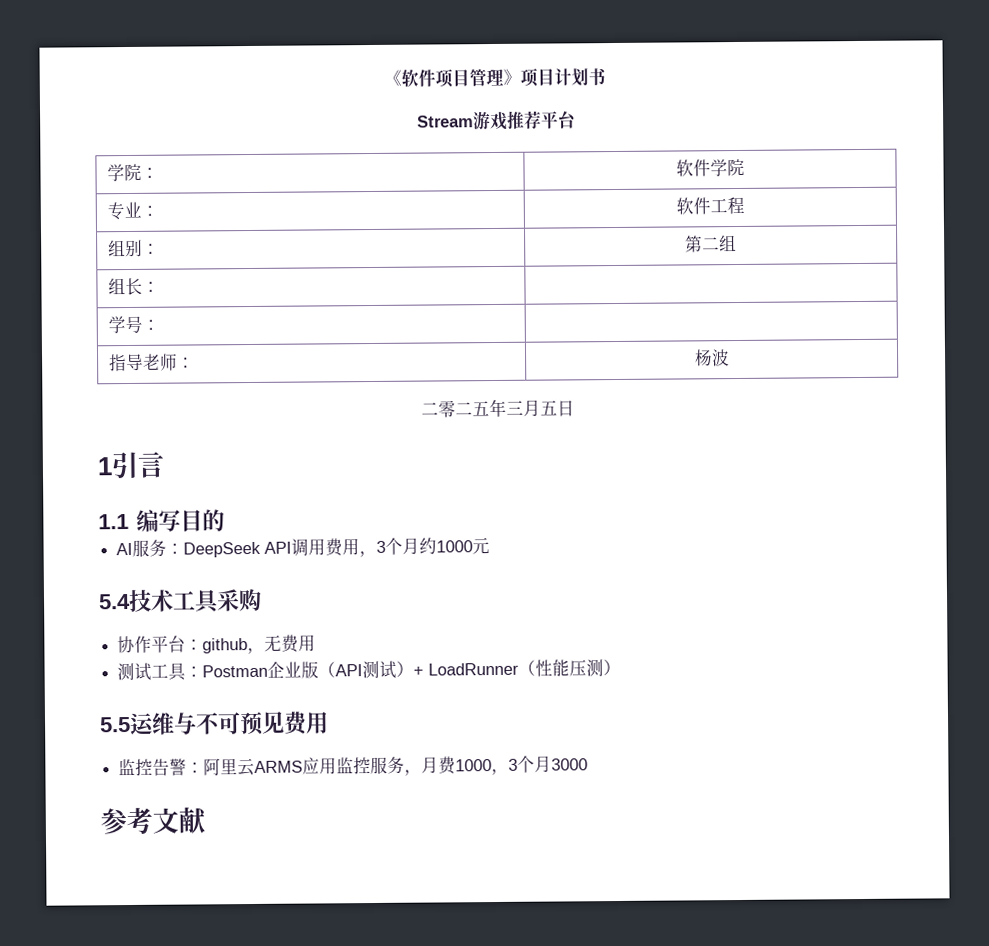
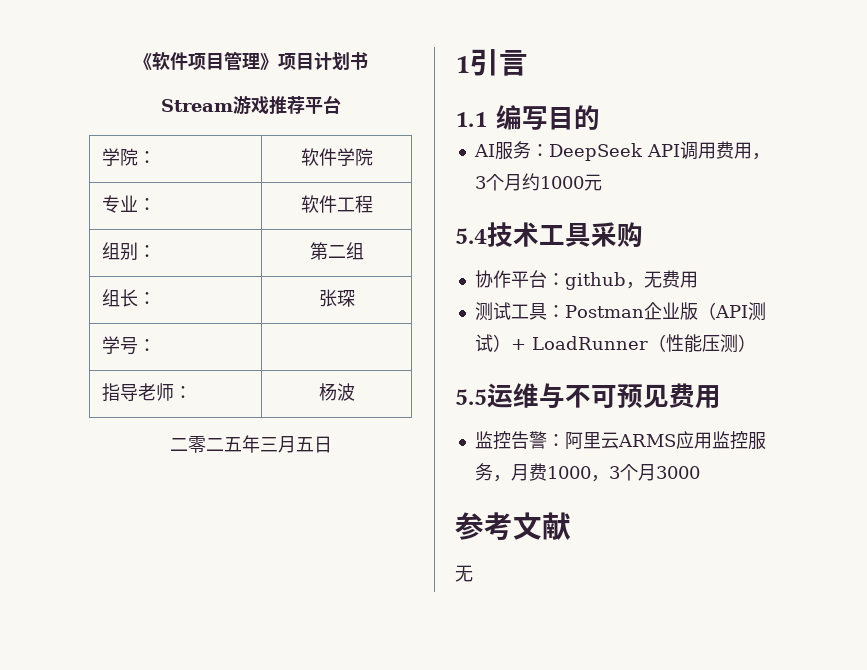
(160, 287) none -> [318,289,355,307] 张琛
(207, 820) none -> [455,565,473,582] // 无

